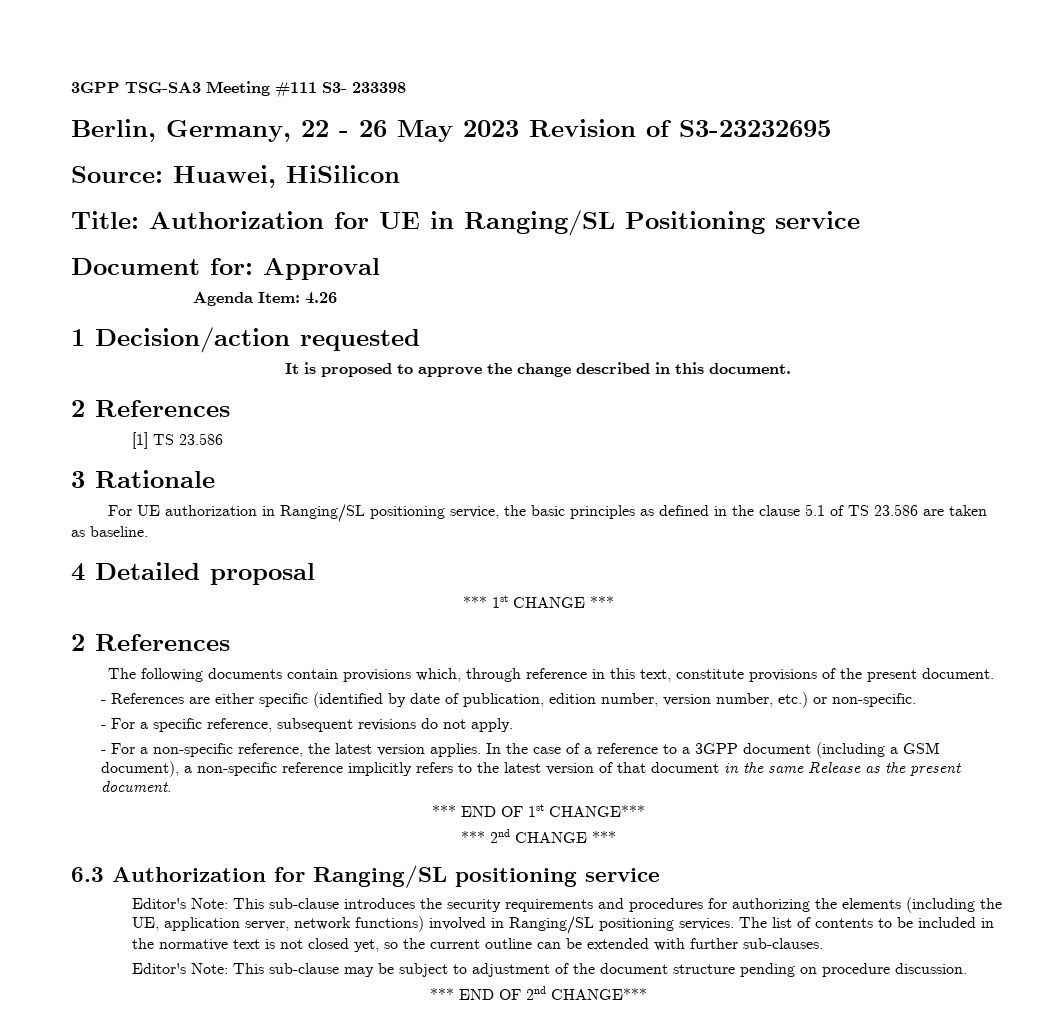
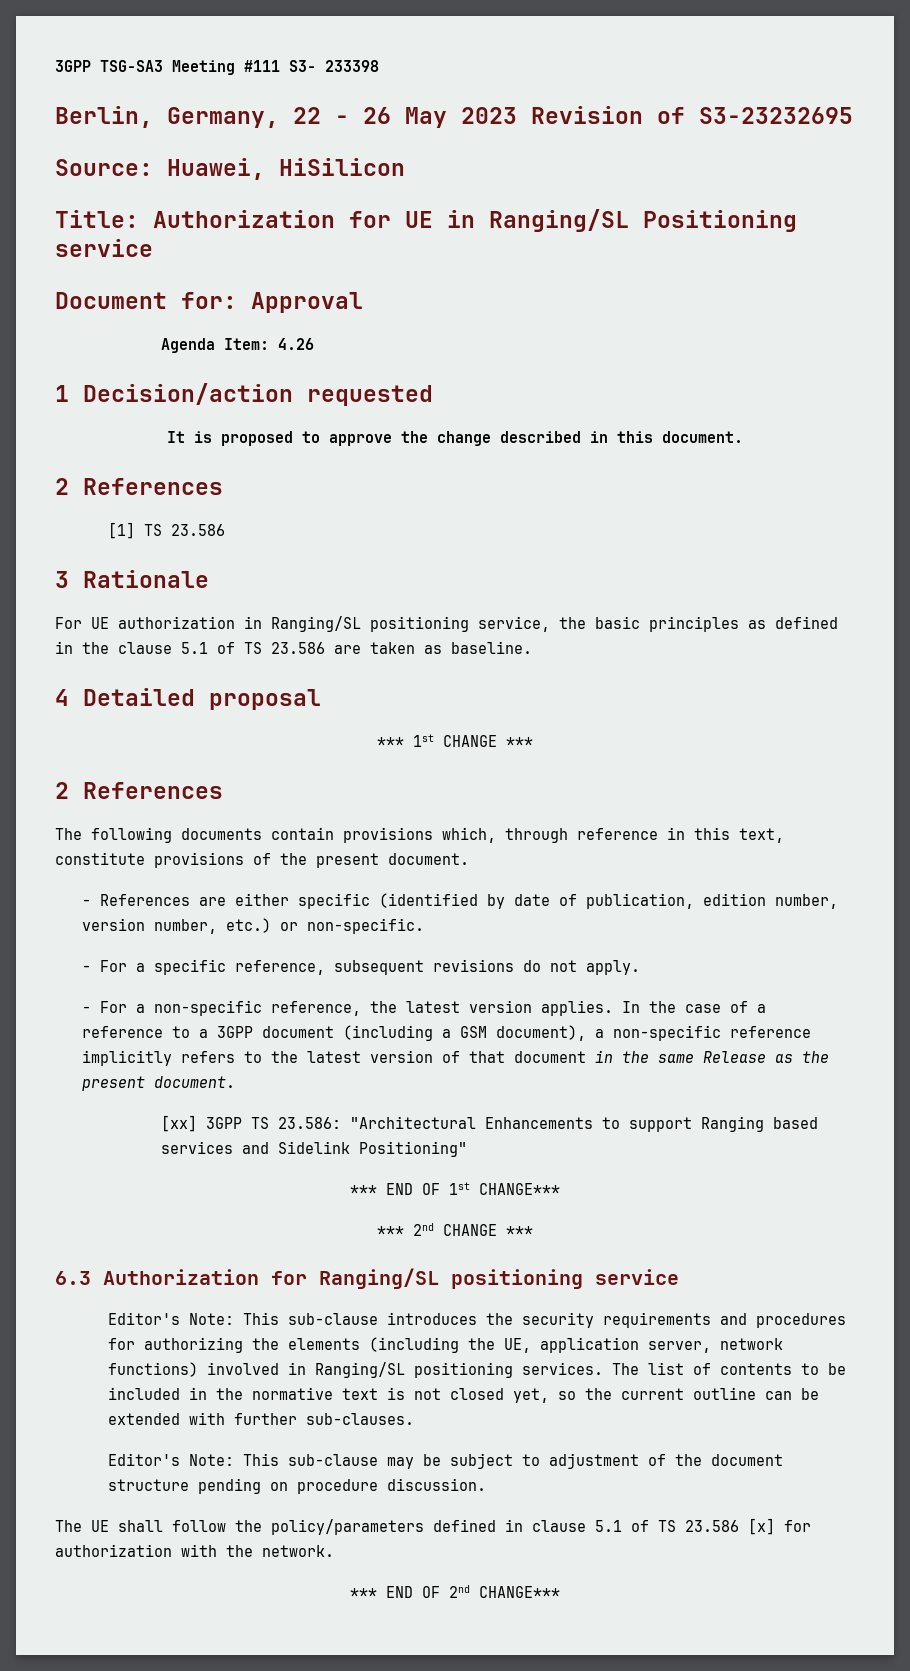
(172, 786) none -> [161,1115,819,1132] [161,1141,468,1157] // [xx] 3GPP TS 23.586: "Architectural Enhancements to support Ranging based services and Sidelink Positioning"
(967, 968) none -> [55,1518,811,1535] [55,1544,334,1557] // The UE shall follow the policy/parameters defined in clause 5.1 of TS 23.586 [x] for authorization with the network.

